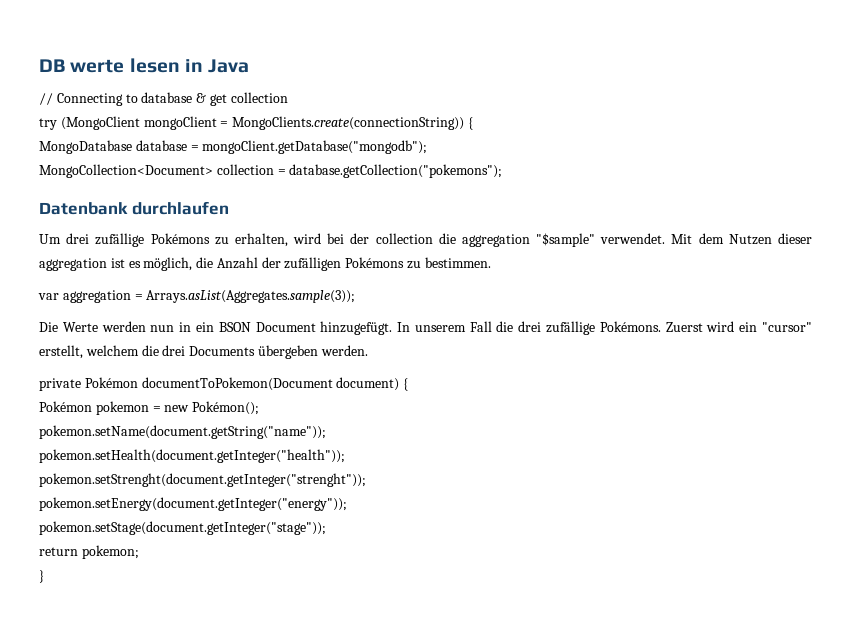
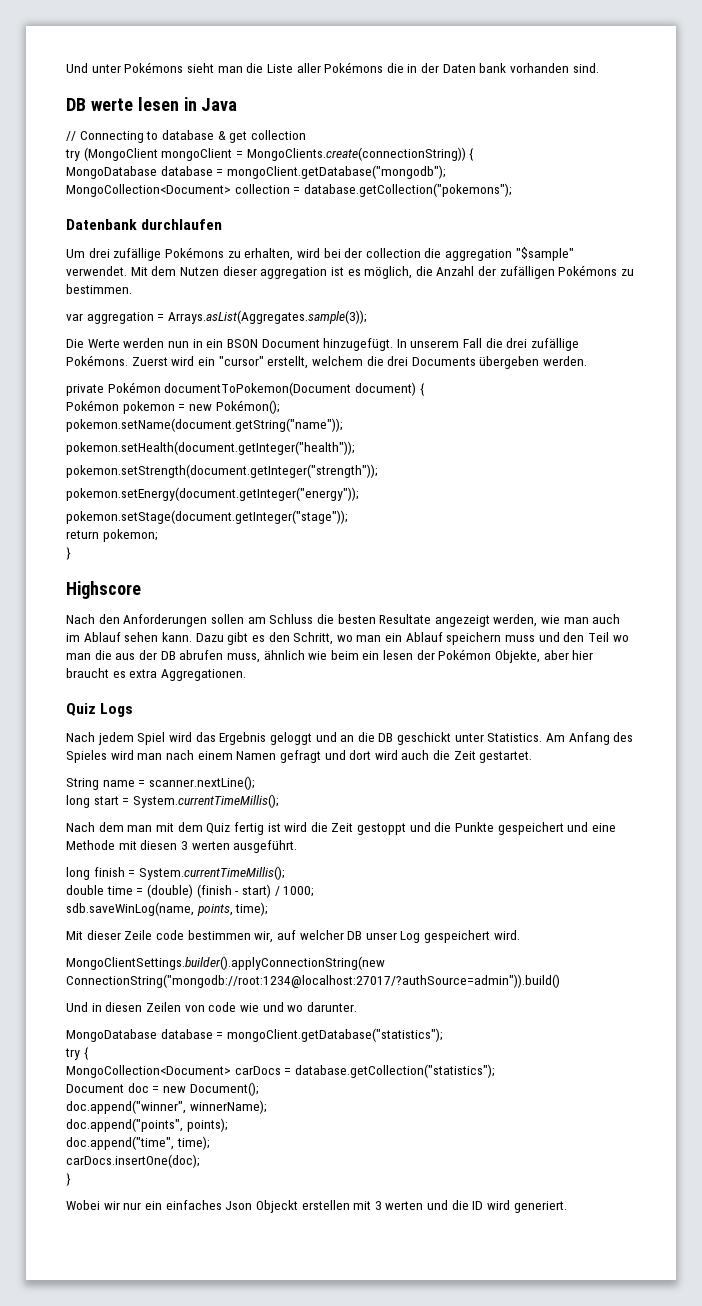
(39, 65) none -> [66,62,599,73] Und unter Pokémons sieht man die Liste aller Pokémons die in der Daten bank vorhanden sind. //
[39,473,366,487] pokemon.setStrenght(document.getInteger("strenght")); -> [66,464,378,478] pokemon.setStrength(document.getInteger("strength"));
(44, 576) none -> [66,581,141,599] [66,614,621,627] [66,632,629,645] [66,649,594,663] [66,668,246,681] [66,703,134,717] [66,732,634,745] [66,750,533,763] [66,776,255,790] [66,794,279,808] [66,822,616,835] [66,840,298,853] [66,866,285,880] [66,884,315,898] [66,902,269,916] [66,930,520,943] [66,956,385,970] [66,974,560,988] [66,1002,357,1012] [66,1028,443,1042] [65,1047,89,1060] [66,1064,495,1078] [66,1082,259,1096] [66,1100,267,1114] [66,1118,228,1132] [66,1136,210,1150] [66,1154,200,1168] [66,1173,71,1186] [66,1200,567,1213] // Highscore // Nach den Anforderungen sollen am Schluss die besten Resultate angezeigt werden, wie man auch im Ablauf sehen kann. Dazu gibt es den Schritt, wo man ein Ablauf speichern muss und den Teil wo man die aus der DB abrufen muss, ähnlich wie beim ein lesen der Pokémon Objekte, aber hier braucht es extra Aggregationen. // Quiz Logs // Nach jedem Spiel wird das Ergebnis geloggt und an die DB geschickt unter Statistics. Am Anfang des Spieles wird man nach einem Namen gefragt und dort wird auch die Zeit gestartet. // String name = scanner.nextLine(); // long start = System.currentTimeMillis(); // Nach dem man mit dem Quiz fertig ist wird die Zeit gestoppt und die Punkte gespeichert und eine Methode mit diesen 3 werten ausgeführt. // long finish = System.currentTimeMillis(); // double time = (double) (finish - start) / 1000; // sdb.saveWinLog(name, points, time); // Mit dieser Zeile code bestimmen wir, auf welcher DB unser Log gespeichert wird. // MongoClientSettings.builder().applyConnectionString(new ConnectionString("mongodb://root:1234@localhost:27017/?authSource=admin")).build() // Und in diesen Zeilen von code wie und wo darunter. // MongoDatabase database = mongoClient.getDatabase("statistics"); // try { // MongoCollection<Document> carDocs = database.getCollection("statistics"); // Document doc = new Document(); // doc.append("winner", winnerName); // doc.append("points", points); // doc.append("time", time); // carDocs.insertOne(doc); // } // Wobei wir nur ein einfaches Json Objeckt erstellen mit 3 werten und die ID wird generiert.

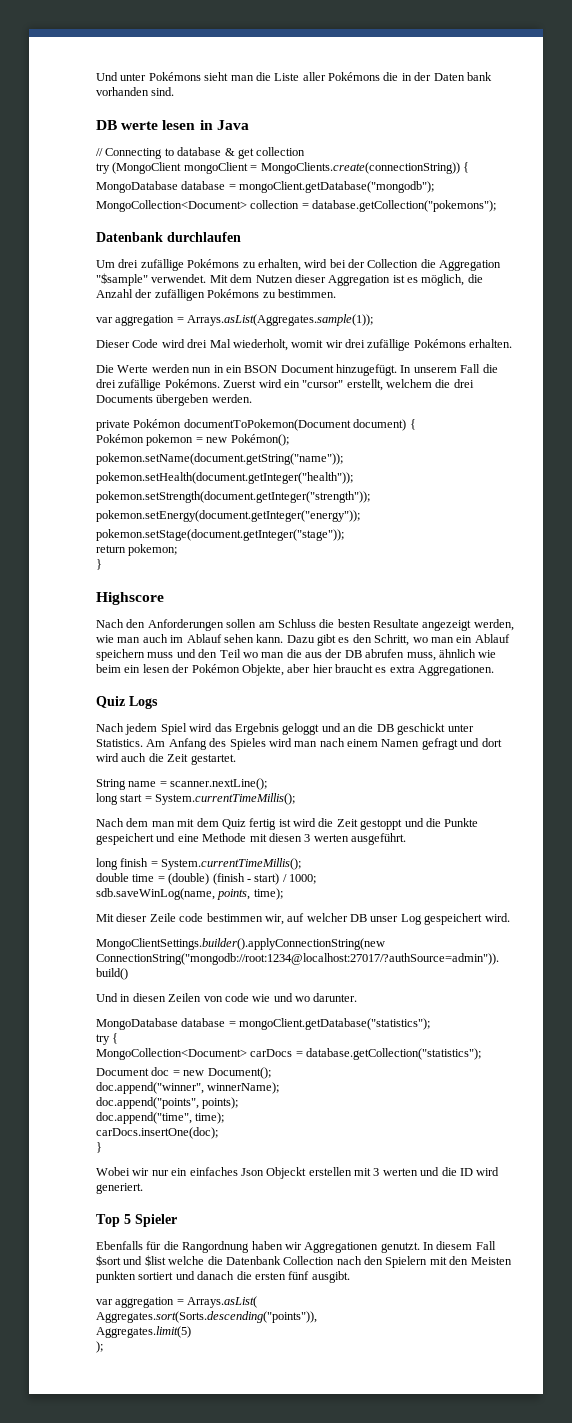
[365,248,513,261] collection die aggregation -> [367,259,502,271] Collection die Aggregation
[260,267,328,279] aggregation -> [328,275,391,286] Aggregation
[167,310,367,324] Arrays.asList(Aggregates.sample(3)); -> [187,314,374,326] [96,339,513,351] Arrays.asList(Aggregates.sample(1)); // Dieser Code wird drei Mal wiederholt, womit wir drei zufällige Pokémons erhalten.
(567, 1207) none -> [96,1214,177,1227] [96,1241,496,1253] [96,1255,512,1268] [96,1271,350,1283] [96,1296,258,1308] [96,1311,317,1323] [96,1326,191,1338] [96,1341,103,1353] // Top 5 Spieler // Ebenfalls für die Rangordnung haben wir Aggregationen genutzt. In diesem Fall $sort und $list welche die Datenbank Collection nach den Spielern mit den Meisten punkten sortiert und danach die ersten fünf ausgibt. // var aggregation = Arrays.asList( // Aggregates.sort(Sorts.descending("points")), // Aggregates.limit(5) // );

